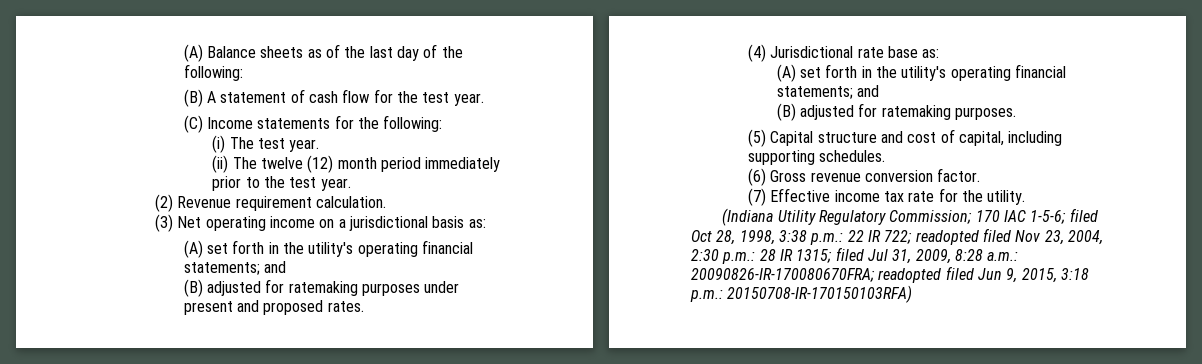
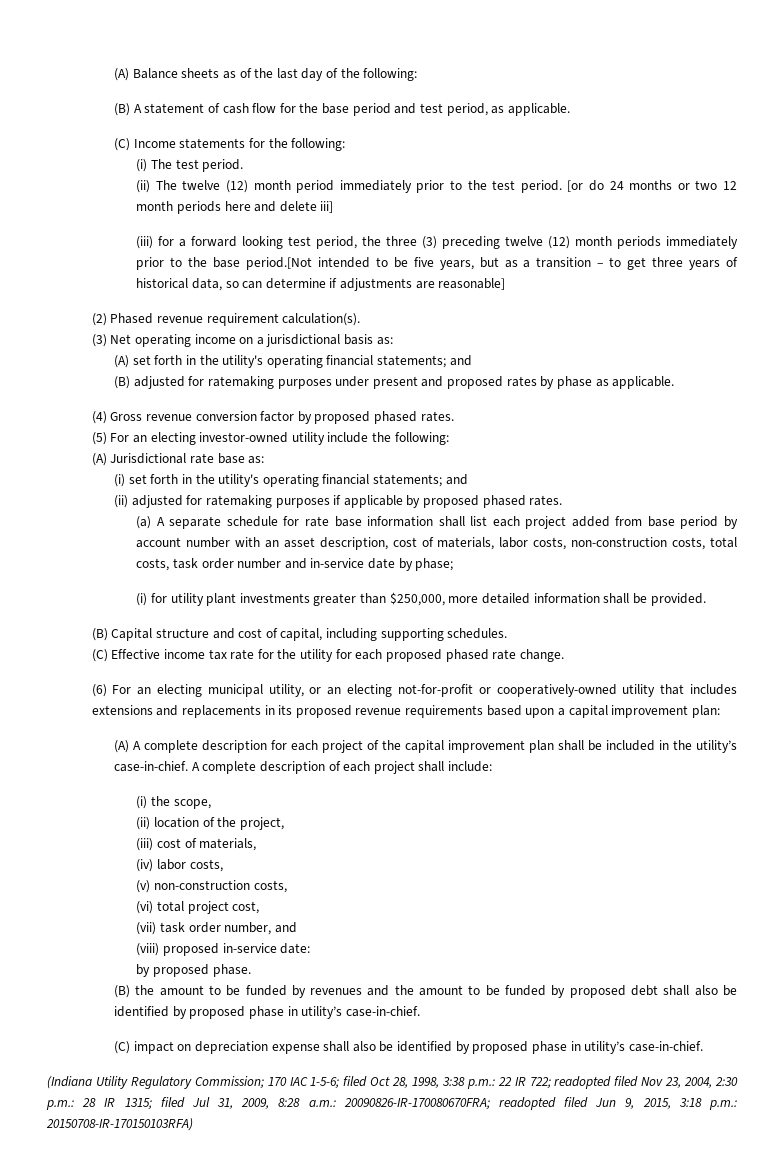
[422,92,484,106] test year. -> [322,103,570,116] base period and test period, as applicable.
[289,139,320,152] year. -> [202,159,244,172] period.
[320,178,351,191] [155,194,387,212] year. // (2) Revenue requirement calculation. -> [520,180,738,193] [136,201,334,214] [136,236,739,249] [136,257,738,270] [136,278,506,291] [91,313,361,326] period. [or do 24 months or two 12 month periods here and delete iii] // (iii) for a forward looking test period, the three (3) preceding twelve (12) month periods immediately prior to the base period.[Not intended to be five years, but as a transition – to get three years of historical data, so can determine if adjustments are reasonable] // (2) Phased revenue requirement calculation(s).
[327,301,364,312] [748,44,767,62] rates. // (4) -> [506,376,675,389] [91,411,454,424] [91,432,449,445] [91,453,107,466] rates by phase as applicable. // (4) Gross revenue conversion factor by proposed phased rates. // (5) For an electing investor-owned utility include the following: // (A)
[776,64,1066,82] [776,85,880,99] [776,103,1017,121] [748,129,767,147] (A) set forth in the utility's operating financial statements; and // (B) adjusted for ratemaking purposes. // (5) -> [113,474,468,487] [113,495,563,508] [136,516,738,529] [136,537,737,550] [136,558,454,571] [136,592,706,606] [91,628,108,641] (i) set forth in the utility's operating financial statements; and // (ii) adjusted for ratemaking purposes if applicable by proposed phased rates. // (a) A separate schedule for rate base information shall list each project added from base period by account number with an asset description, cost of materials, labor costs, non-construction costs, total costs, task order number and in-service date by phase; // (i) for utility plant investments greater than $250,000, more detailed information shall be provided. // (B)
[748,168,981,186] [748,188,767,206] (6) Gross revenue conversion factor. // (7) -> [91,649,108,662] (C)
[987,190,1026,205] utility. -> [300,649,564,662] [91,684,737,697] [91,705,720,718] [113,740,738,753] [113,761,493,774] [136,796,211,809] [136,817,284,830] [136,838,257,851] [136,859,223,872] [136,880,287,893] [136,901,260,914] [136,922,297,935] [136,943,311,956] [136,964,251,977] [113,985,738,998] [113,1006,420,1019] [113,1041,703,1054] utility for each proposed phased rate change. // (6) For an electing municipal utility, or an electing not-for-profit or cooperatively-owned utility that includes extensions and replacements in its proposed revenue requirements based upon a capital improvement plan: // (A) A complete description for each project of the capital improvement plan shall be included in the utility’s case-in-chief. A complete description of each project shall include: // (i) the scope, // (ii) location of the project, // (iii) cost of materials, // (iv) labor costs, // (v) non-construction costs, // (vi) total project cost, // (vii) task order number, and // (viii) proposed in-service date: // by proposed phase. // (B) the amount to be funded by revenues and the amount to be funded by proposed debt shall also be identified by proposed phase in utility’s case-in-chief. // (C) impact on depreciation expense shall also be identified by proposed phase in utility’s case-in-chief.

